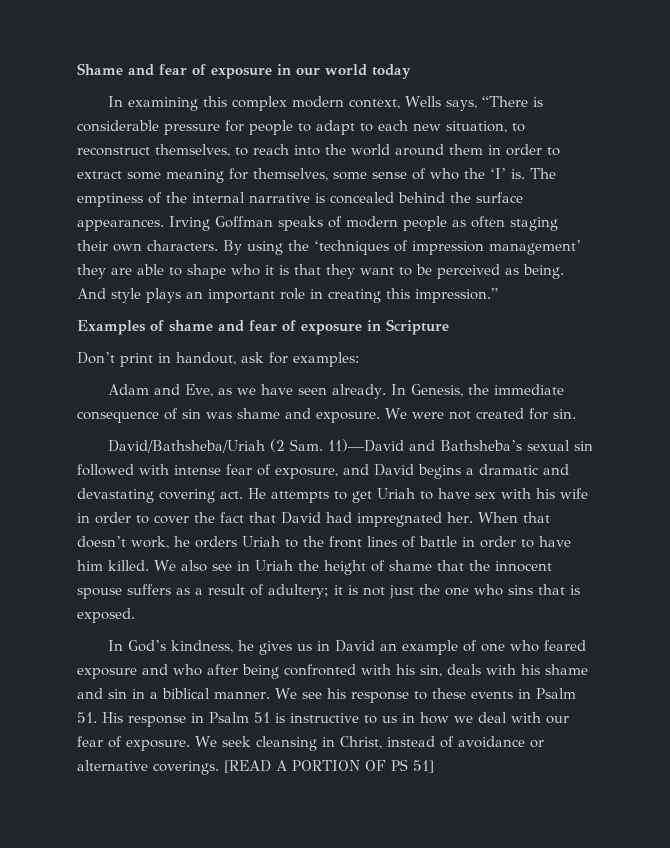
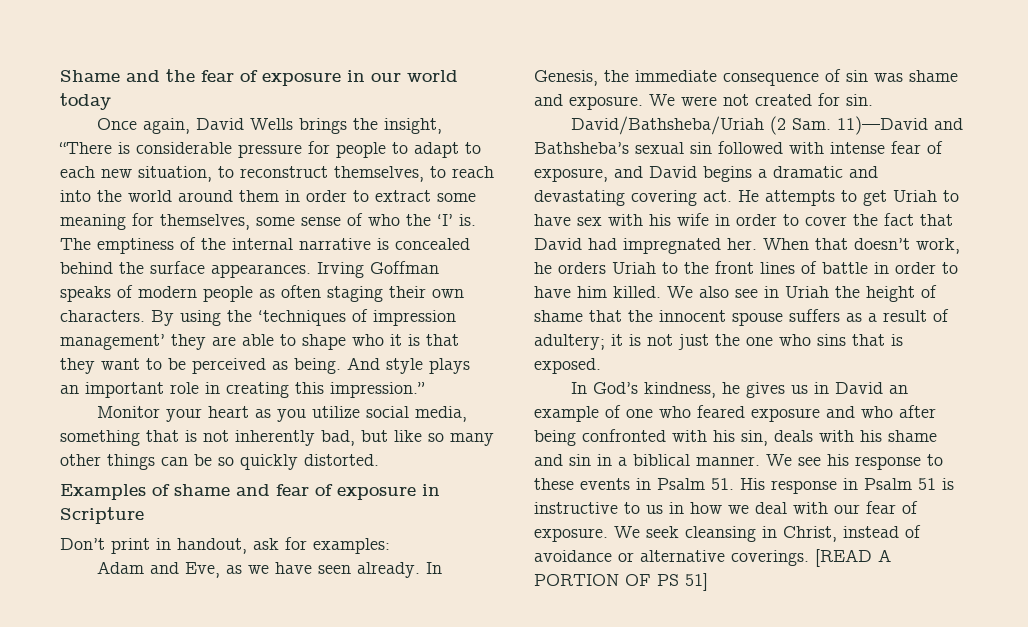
(154, 70) none -> [166,69,195,82] the
[107,96,477,111] In examining this complex modern context, Wells says, -> [97,118,443,134] Once again, David Wells brings the insight,
(498, 295) none -> [97,406,468,422] [60,430,494,446] [60,454,379,470] // Monitor your heart as you utilize social media, something that is not inherently bad, but like so many other things can be so quickly distorted.

